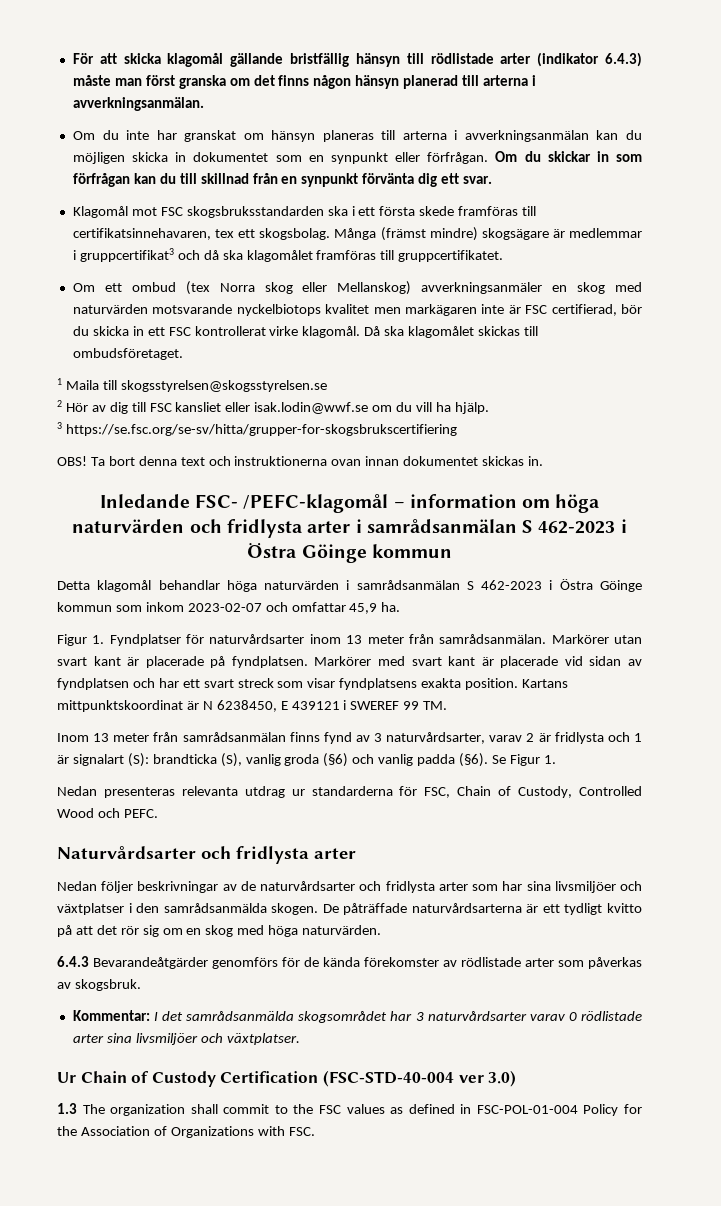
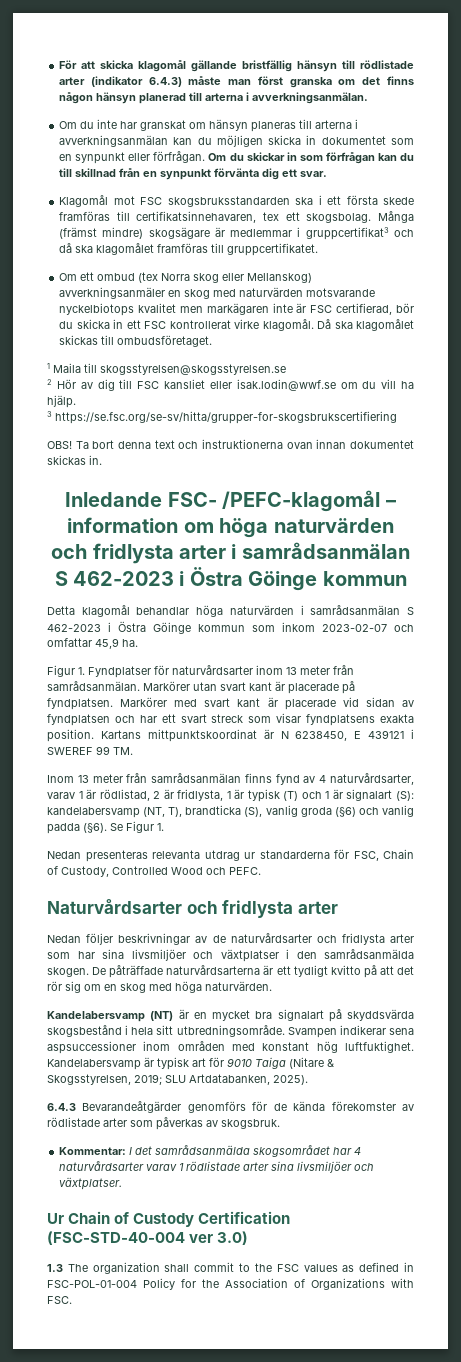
[374,733,383,742] 3 -> [319,775,327,783] 4
[526,732,604,744] 2 är fridlysta -> [78,789,299,802] 1 är rödlistad, 2 är fridlysta, 1 är typisk (T)
(149, 760) none -> [47,807,183,818] kandelabersvamp (NT, T),
(382, 930) none -> [47,1009,414,1022] [47,1025,414,1038] [47,1041,414,1054] [47,1057,334,1070] [47,1074,308,1085] // Kandelabersvamp (NT) är en mycket bra signalart på skyddsvärda skogsbestånd i hela sitt utbredningsområde. Svampen indikerar sena aspsuccessioner inom områden med konstant hög luftfuktighet. Kandelabersvamp är typisk art för 9010 Taiga (Nitare & Skogsstyrelsen, 2019; SLU Artdatabanken, 2025).
[415,1012,424,1021] 3 -> [354,1147,362,1155] 4
[568,1012,577,1021] 0 -> [179,1163,185,1171] 1

